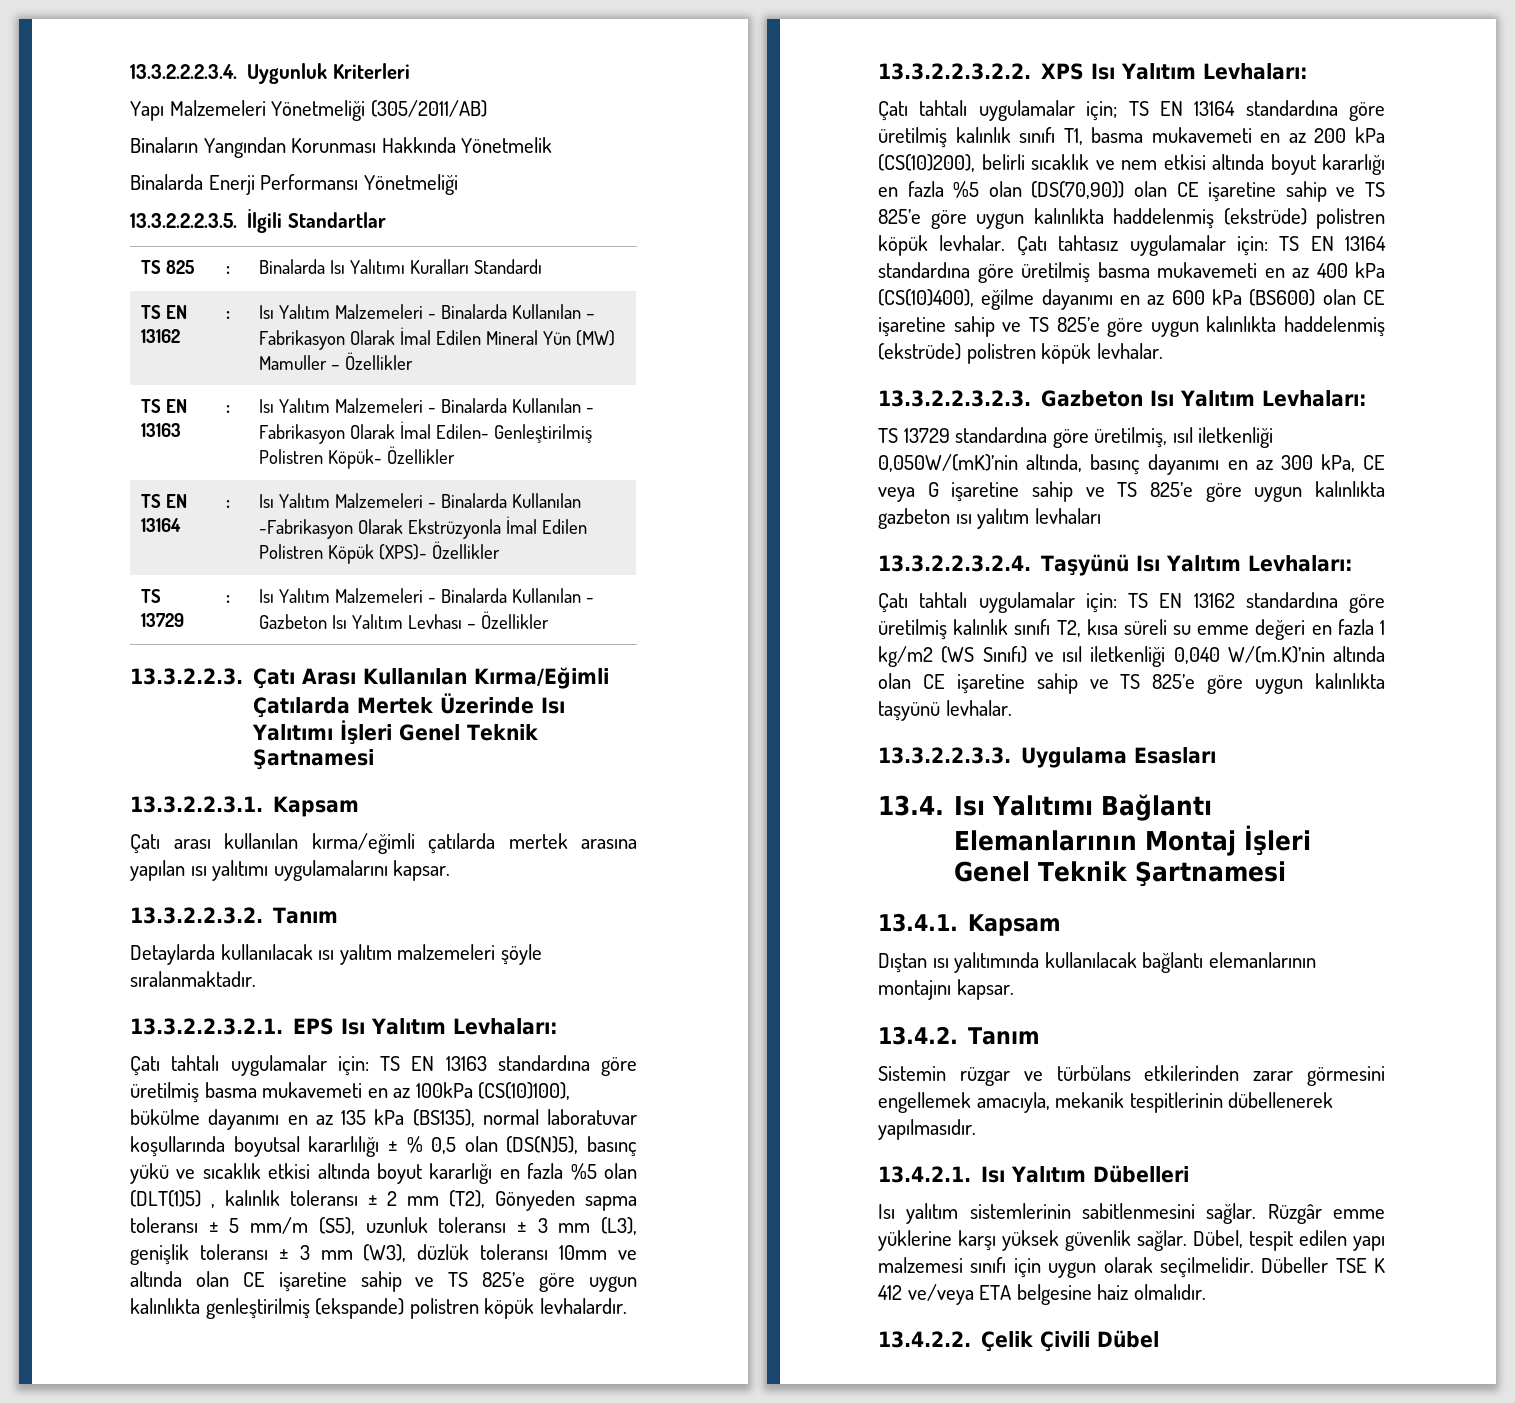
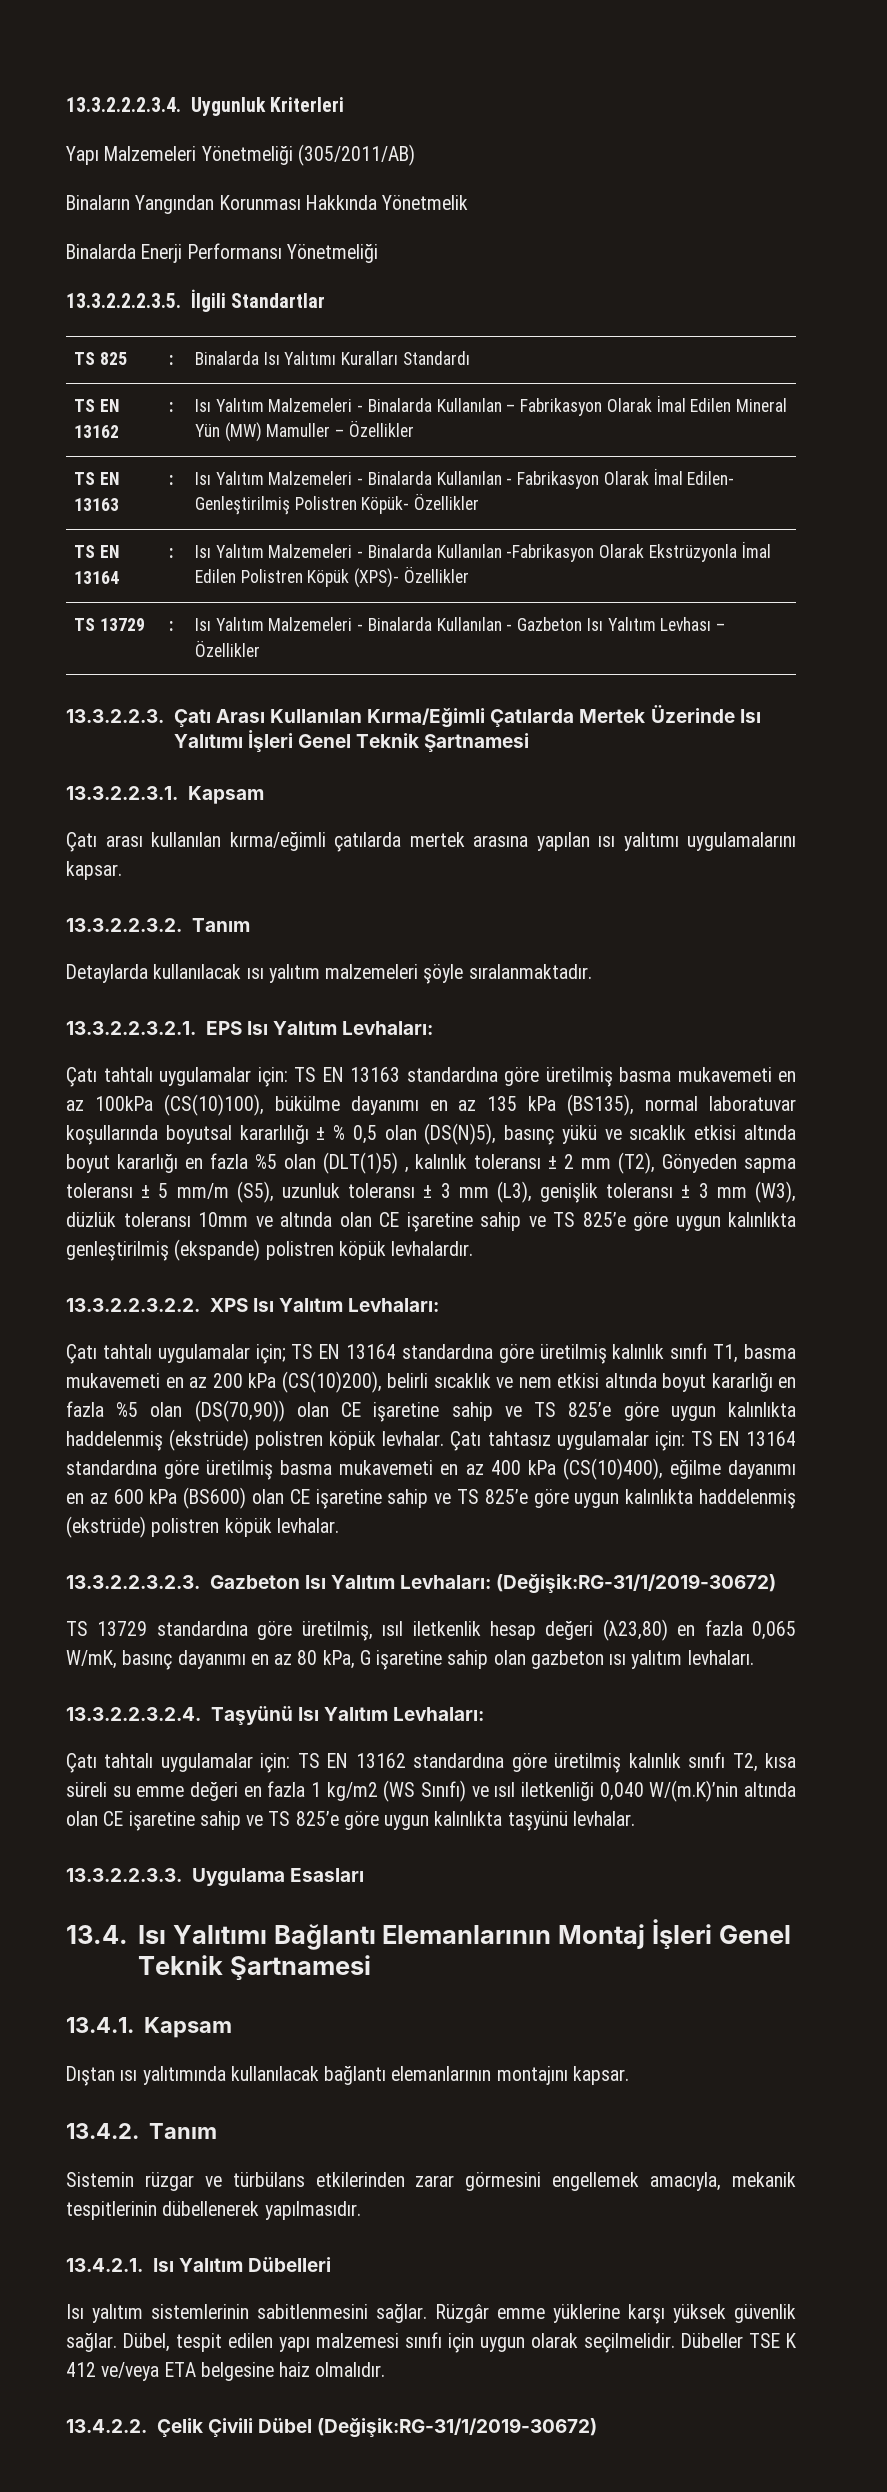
(1368, 398) none -> [496,1574,777,1594] (Değişik:RG-31/1/2019-30672)
[1198,427,1274,448] [878,454,1385,475] [878,481,1385,502] iletkenliği 0,050W/(mK)’nin altında, basınç dayanımı en az 300 kPa, CE veya G işaretine sahip ve TS 825’e göre uygun kalınlıkta -> [412,1619,796,1641] [66,1650,526,1670] iletkenlik hesap değeri (λ23,80) en fazla 0,065 W/mK, basınç dayanımı en az 80 kPa, G işaretine sahip olan
[1034,508,1101,524] levhaları -> [687,1650,754,1665] levhaları.
(1160, 1339) none -> [317,2418,598,2438] (Değişik:RG-31/1/2019-30672)

